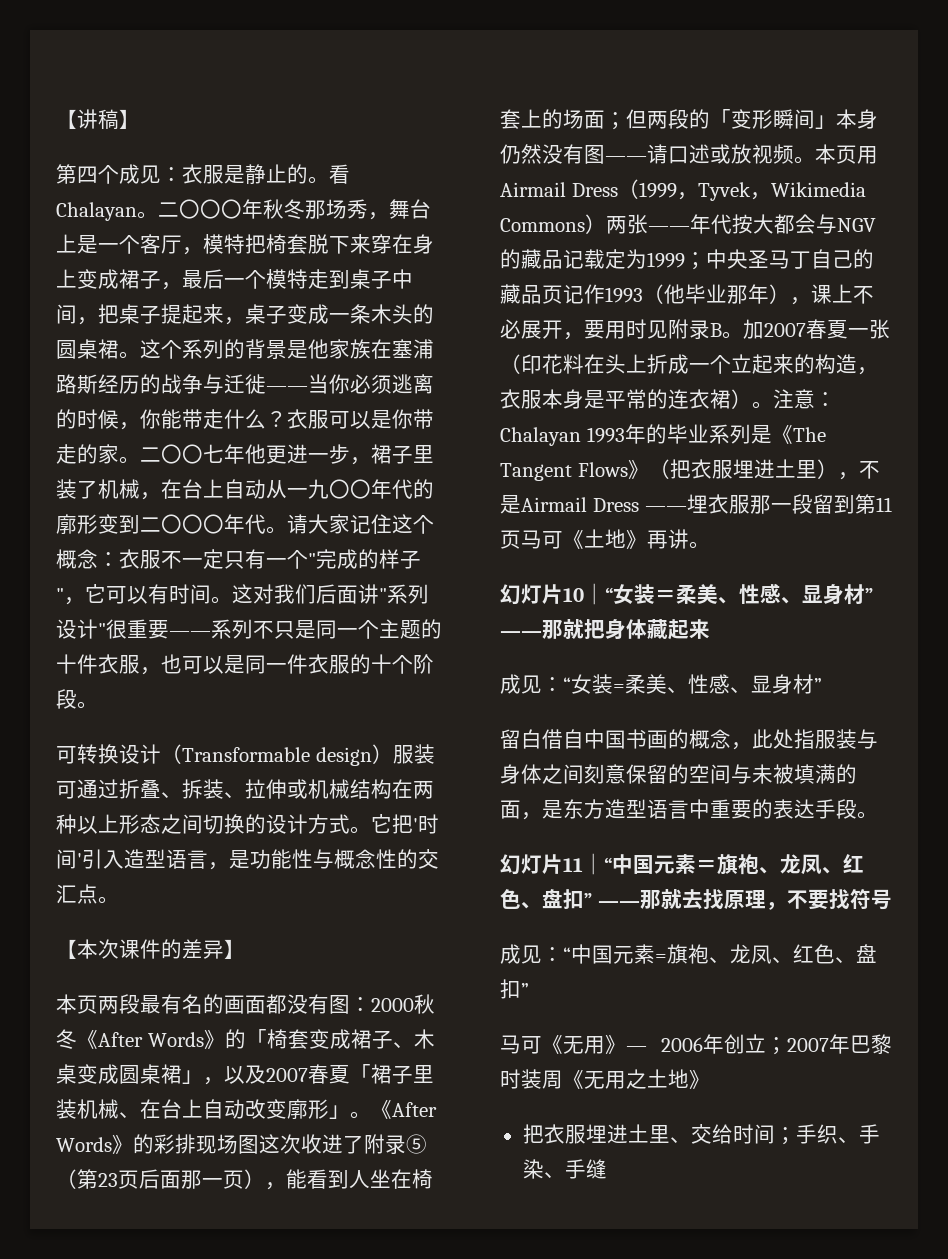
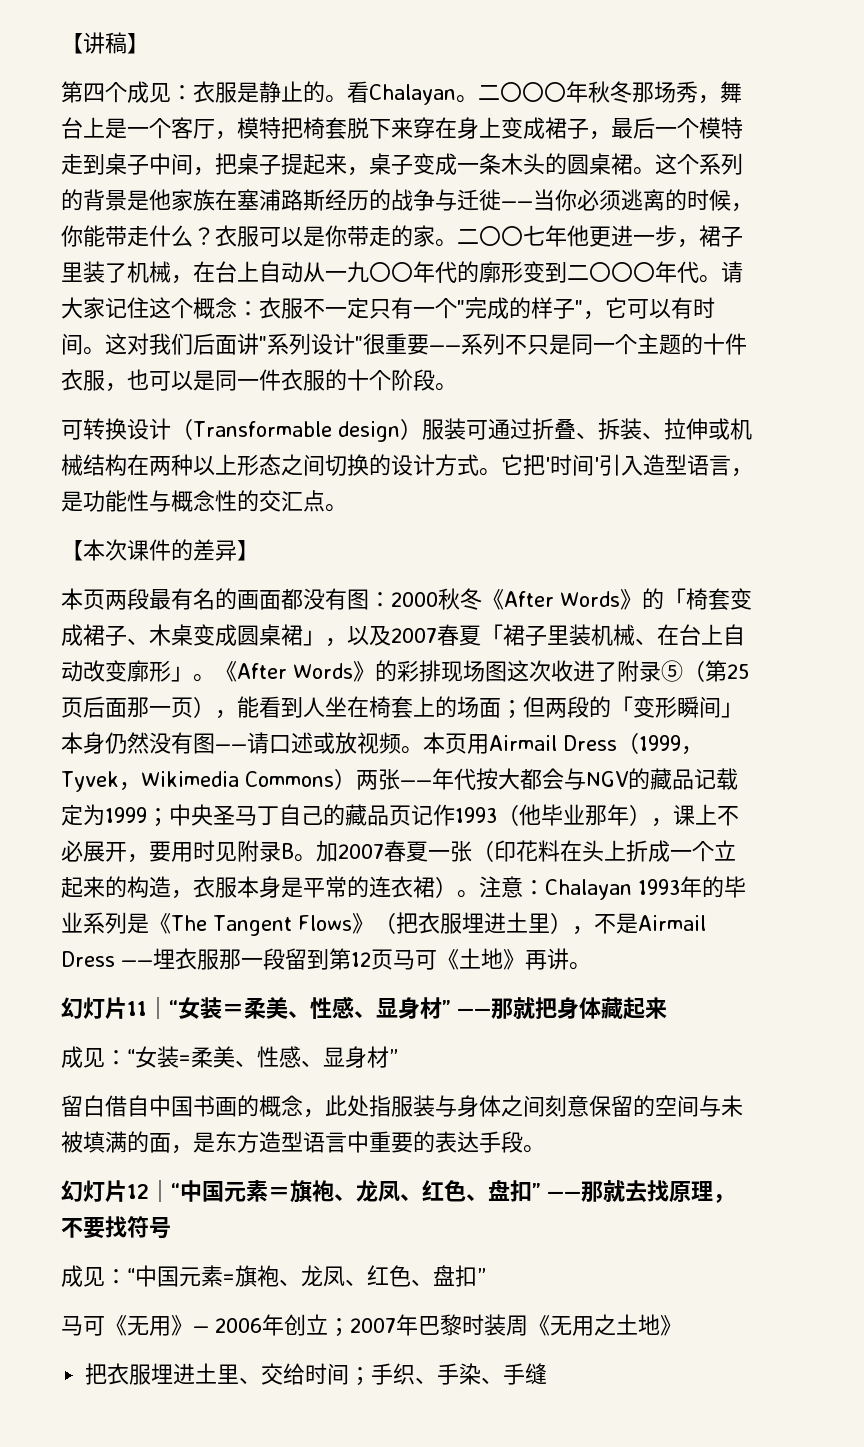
[98,1173,118,1187] 23 -> [726,664,749,679] 25
[876,497,892,512] 11 -> [351,952,371,967] 12
[563,588,584,602] 10 -> [127,1001,147,1016] 11
[563,858,583,872] 11 -> [127,1184,149,1199] 12

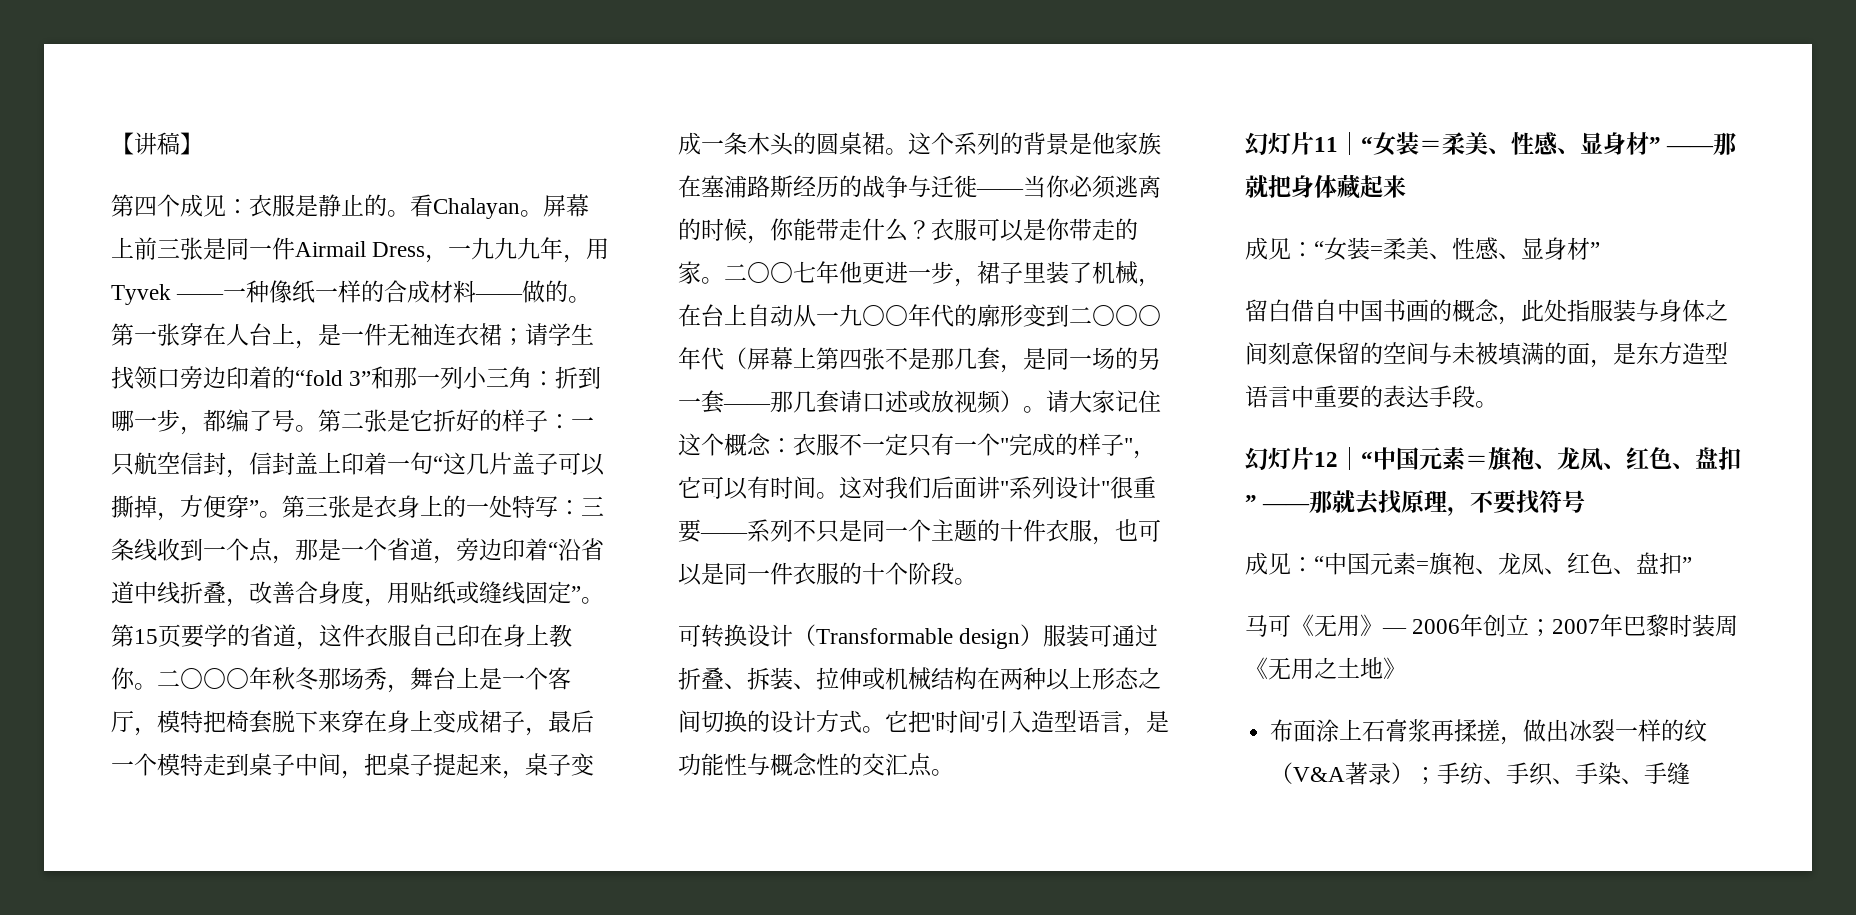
(478, 99) none -> [543,194,589,217] [111,237,610,263] [111,280,592,305] [111,323,594,349] [111,366,602,390] [111,409,594,435] [111,452,605,478] [111,495,604,521] [111,538,604,564] [111,581,604,607] [111,624,572,650] [111,667,157,690] 屏幕上前三张是同一件Airmail Dress，一九九九年，用Tyvek ——一种像纸一样的合成材料——做的。第一张穿在人台上，是一件无袖连衣裙；请学生找领口旁边印着的“fold 3”和那一列小三角：折到哪一步，都编了号。第二张是它折好的样子：一只航空信封，信封盖上印着一句“这几片盖子可以撕掉，方便穿”。第三张是衣身上的一处特写：三条线收到一个点，那是一个省道，旁边印着“沿省道中线折叠，改善合身度，用贴纸或缝线固定”。第15页要学的省道，这件衣服自己印在身上教你。
(699, 272) none -> [724,347,1161,373] [678,390,1023,414] （屏幕上第四张不是那几套，是同一场的另一套——那几套请口述或放视频）
[61,539,259,561] [61,588,752,610] [61,624,745,647] [61,660,749,682] [61,696,743,719] [61,732,703,755] [61,768,738,792] [61,804,739,827] [61,840,736,863] [61,876,746,900] [61,912,706,936] [61,948,591,970] // 【本次课件的差异】 // 本页两段最有名的画面都没有图：2000秋冬《After Words》的「椅套变成裙子、木桌变成圆桌裙」，以及2007春夏「裙子里装机械、在台上自动改变廓形」。《After Words》的彩排现场图这次收进了附录⑤（第25页后面那一页），能看到人坐在椅套上的场面；但两段的「变形瞬间」本身仍然没有图——请口述或放视频。本页用Airmail Dress（1999，Tyvek，Wikimedia Commons）两张——年代按大都会与NGV的藏品记载定为1999；中央圣马丁自己的藏品页记作1993（他毕业那年），课上不必展开，要用时见附录B。加2007春夏一张（印花料在头上折成一个立起来的构造，衣服本身是平常的连衣裙）。注意：Chalayan 1993年的毕业系列是《The Tangent Flows》（把衣服埋进土里），不是Airmail Dress ——埋衣服那一段留到第12页马可《土地》再讲。 -> (954, 772) none
[85,1363,372,1386] 把衣服埋进土里、交给时间； -> [1270,719,1708,745] [1270,762,1507,785] 布面涂上石膏浆再揉搓，做出冰裂一样的纹（V&A著录）；手纺、

